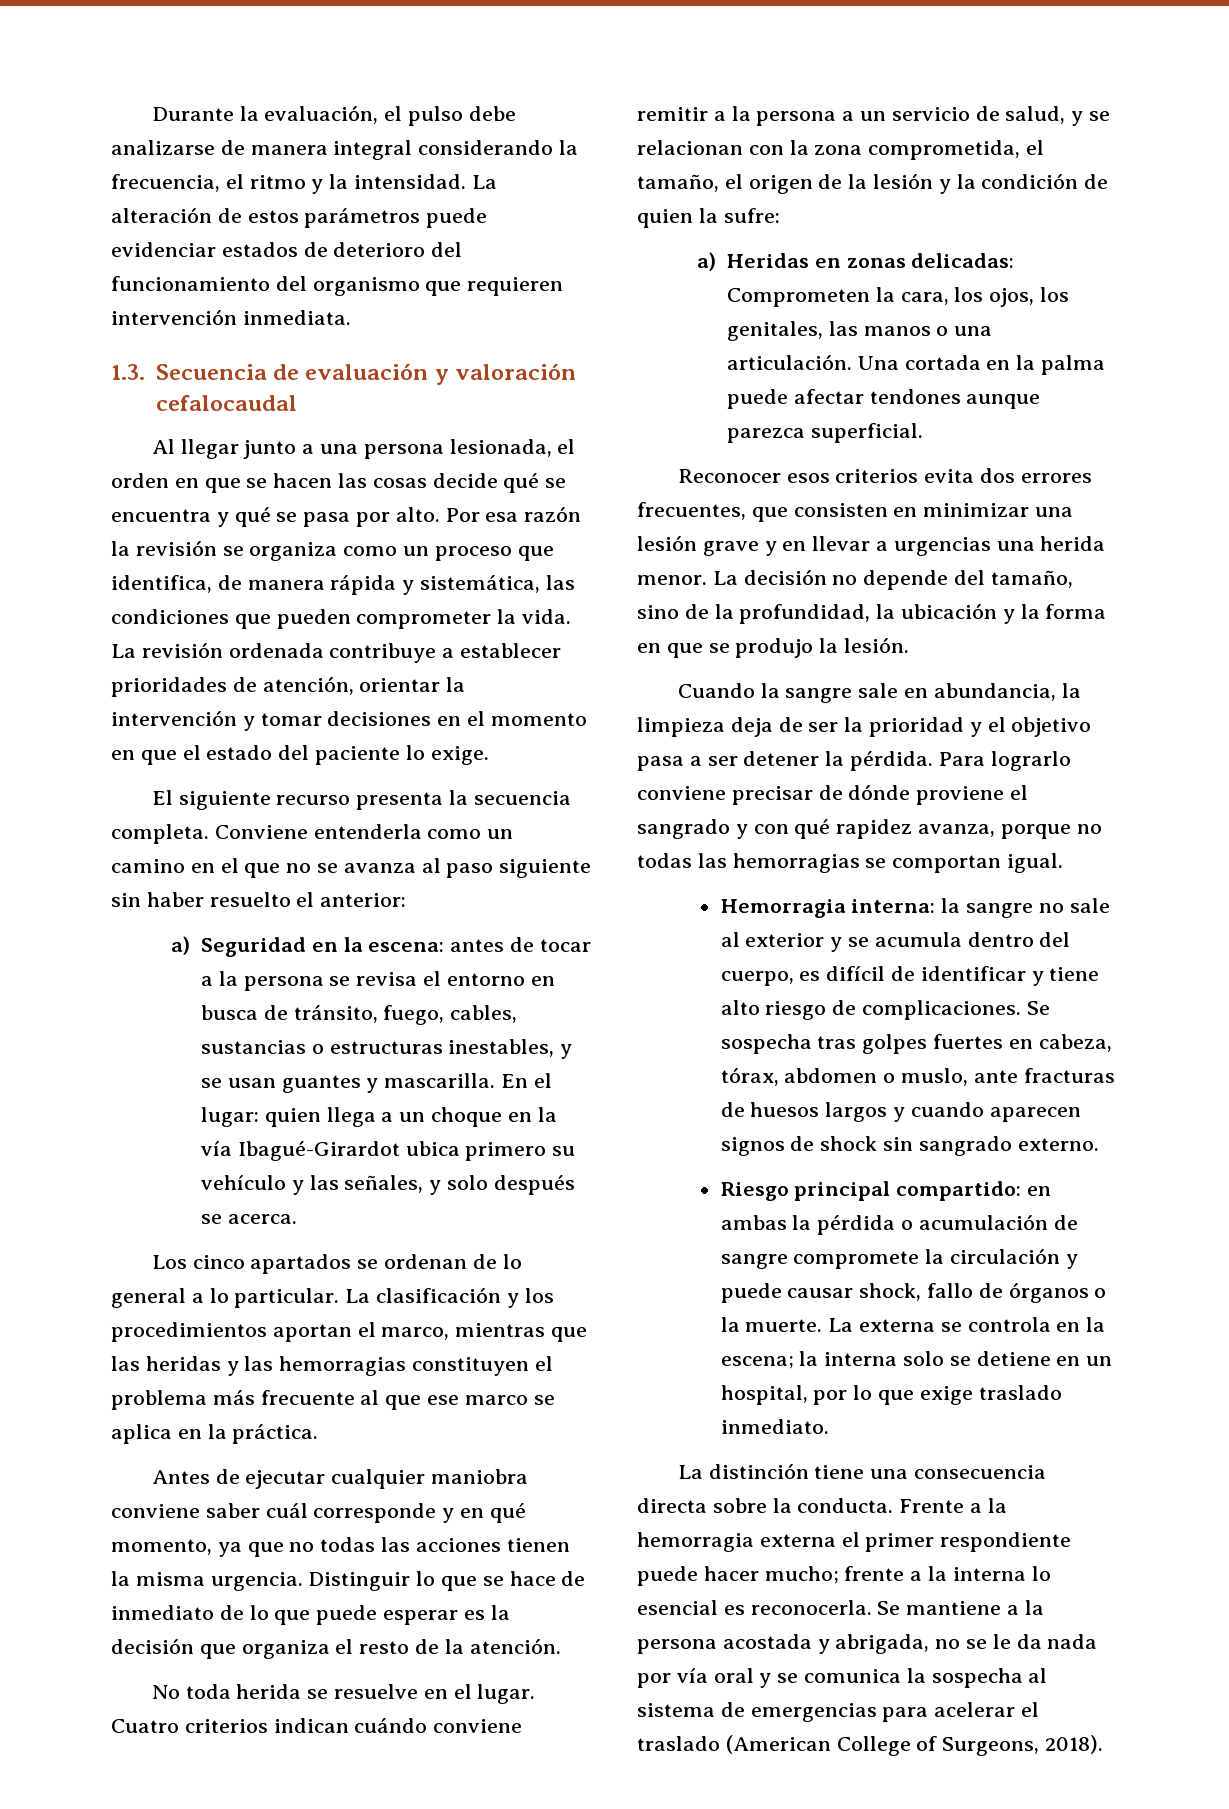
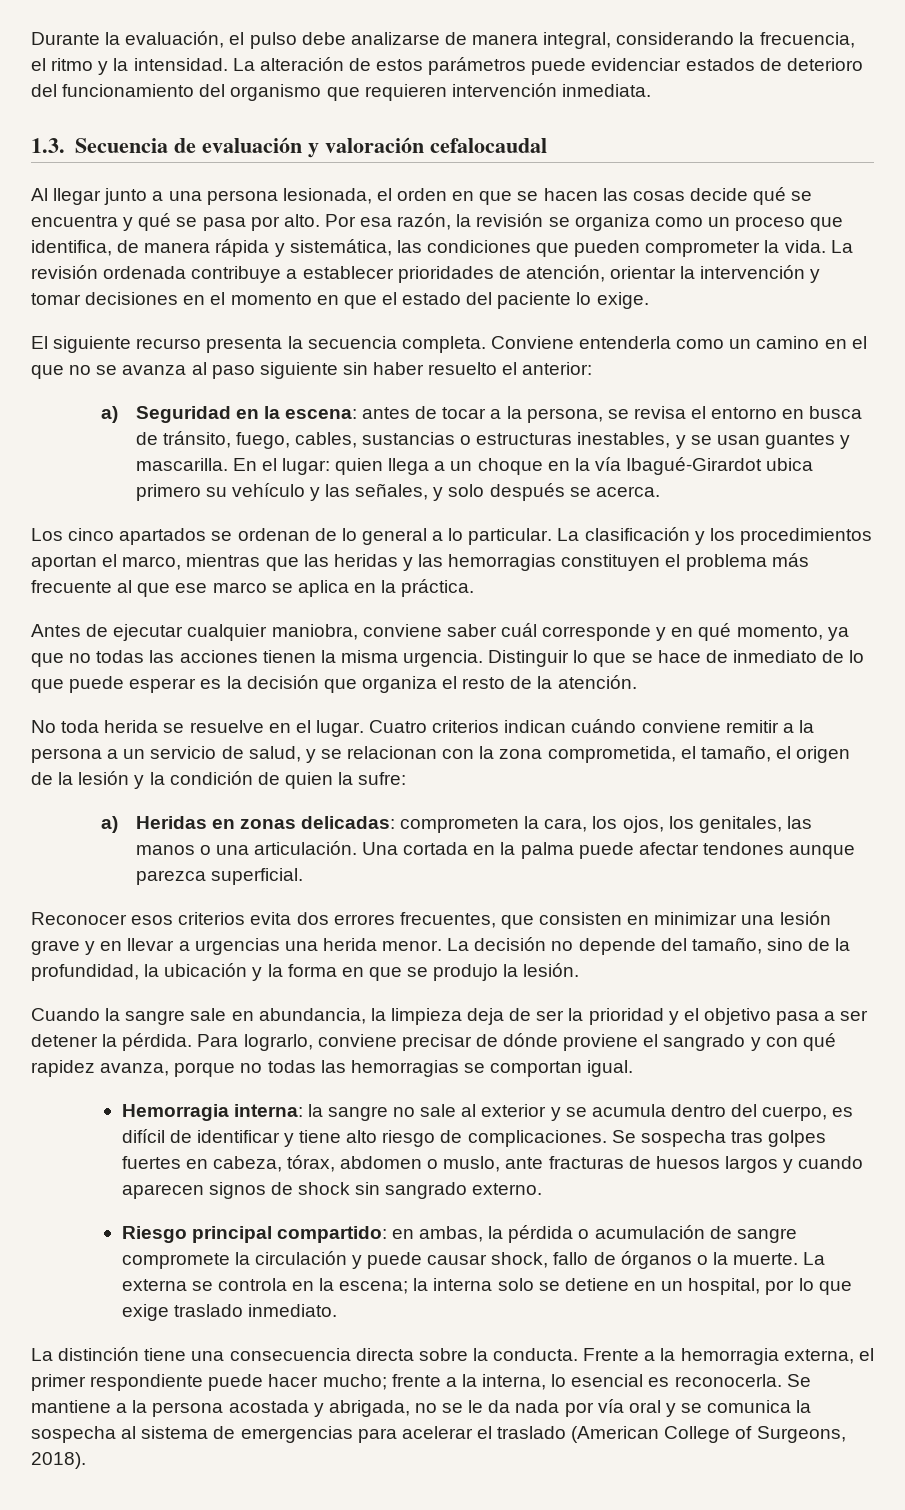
[333,140,413,160] integral -> [543,32,612,49] integral,
[524,506,582,522] razón -> [397,213,452,230] razón,
[243,976,324,991] persona -> [526,408,603,423] persona,
[430,1469,528,1484] maniobra -> [271,624,358,640] maniobra,
[726,288,870,307] Comprometen -> [400,817,520,833] comprometen
[990,751,1071,771] lograrlo -> [243,1034,313,1051] lograrlo,
[720,1215,787,1230] ambas -> [419,1226,484,1242] ambas,
[759,1534,836,1547] externa -> [783,1349,854,1364] externa,
[952,1567,1026,1581] interna -> [482,1374,547,1390] interna,

